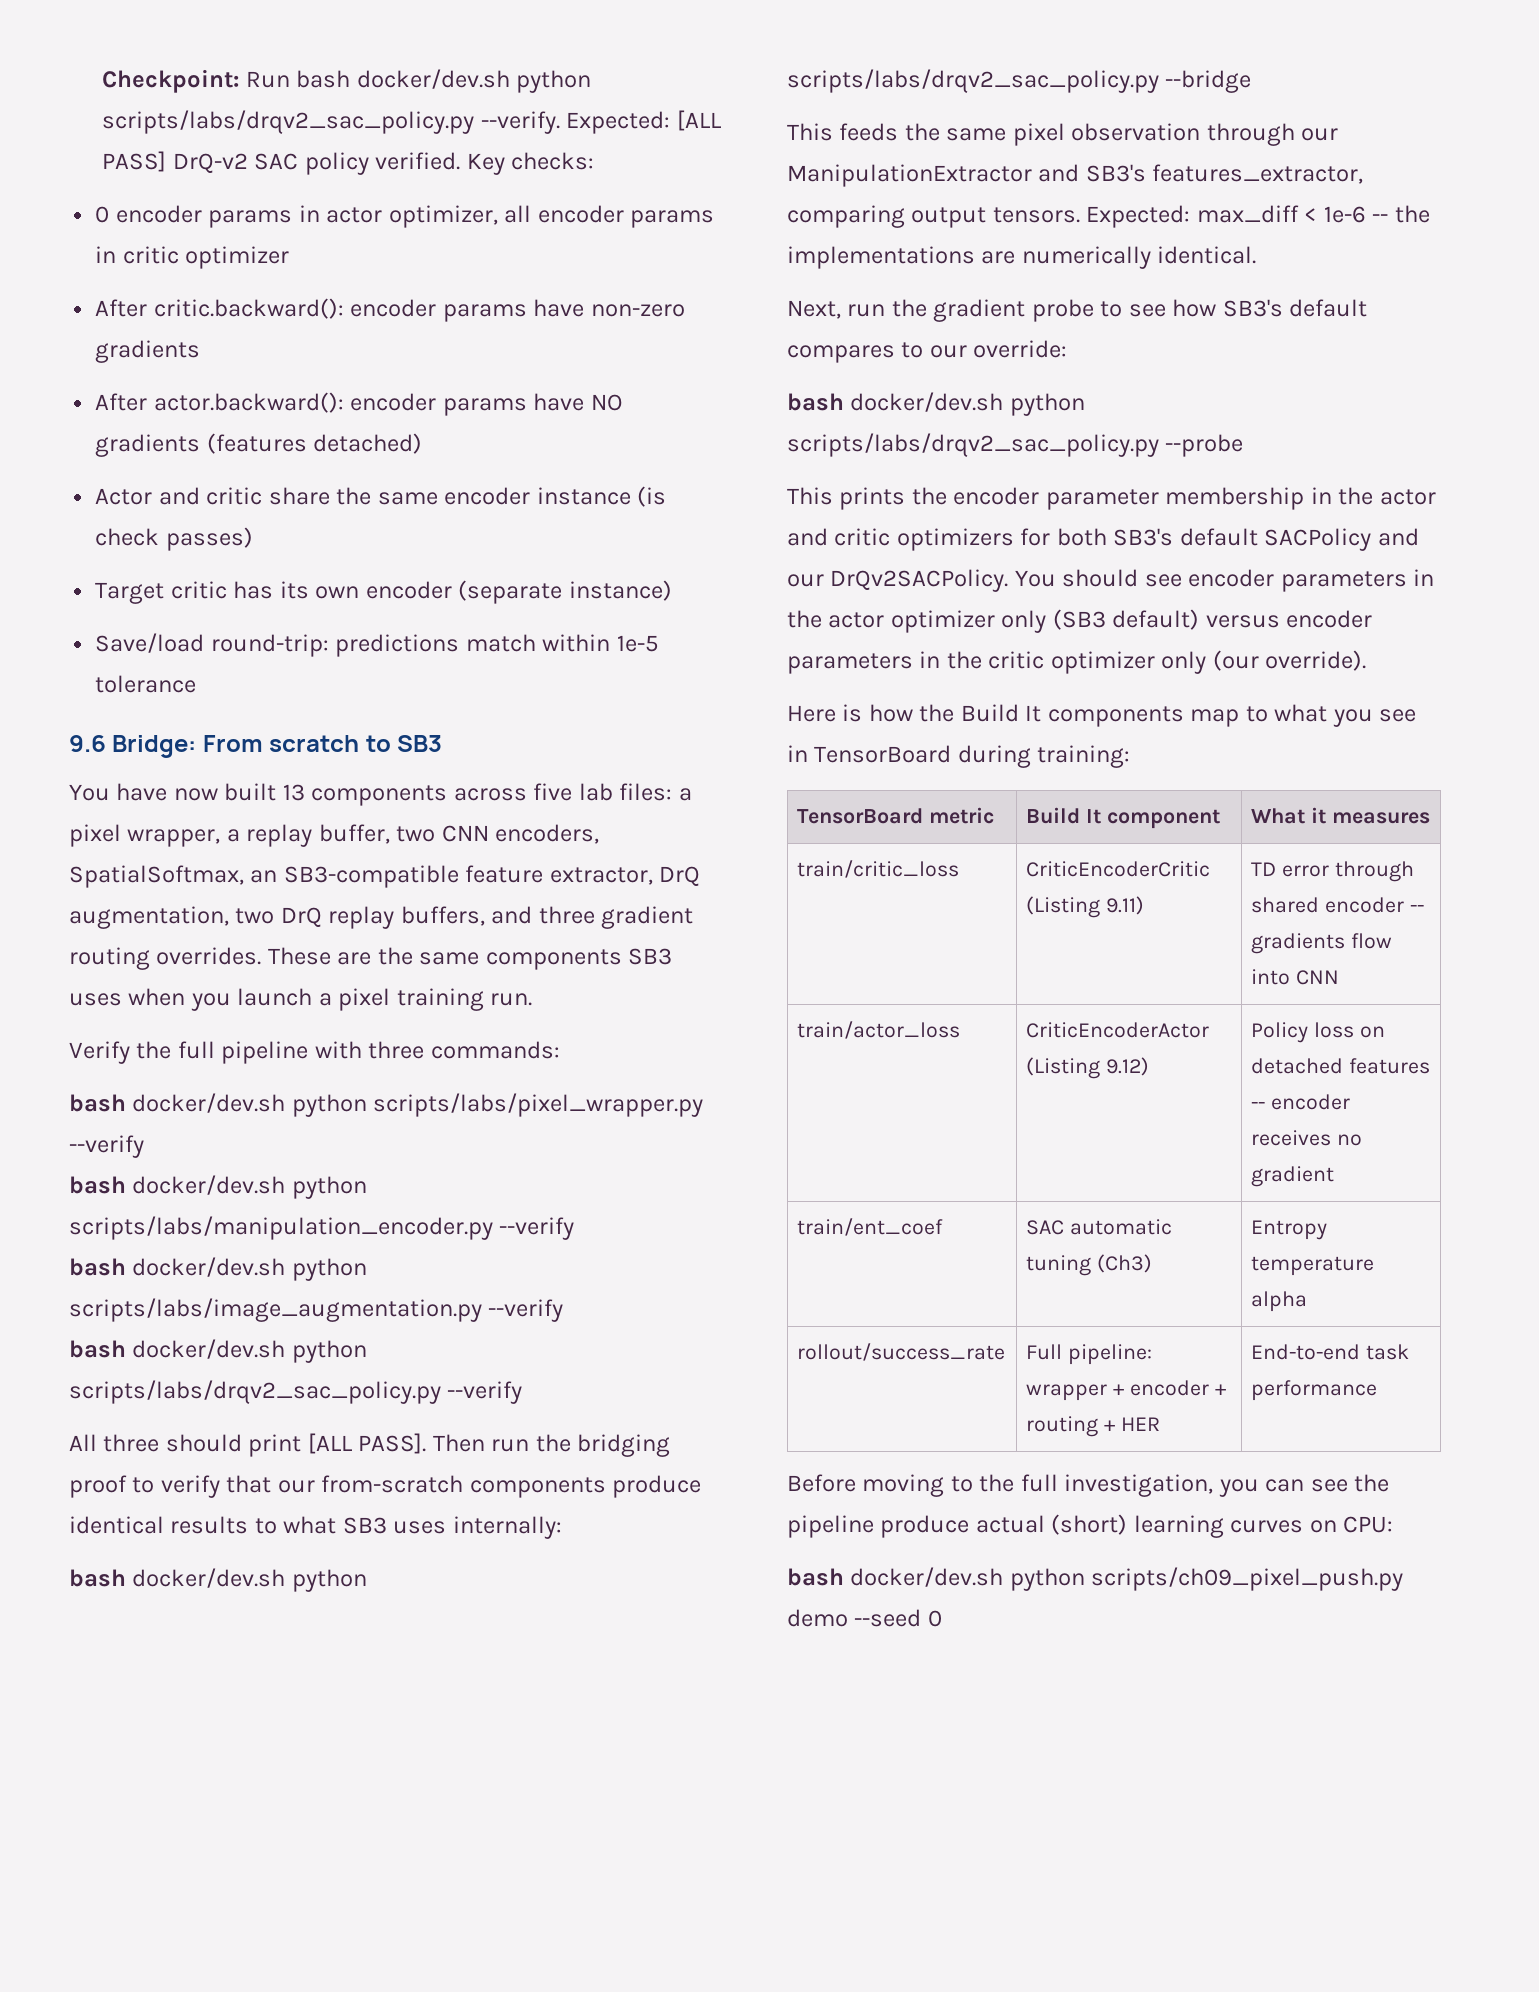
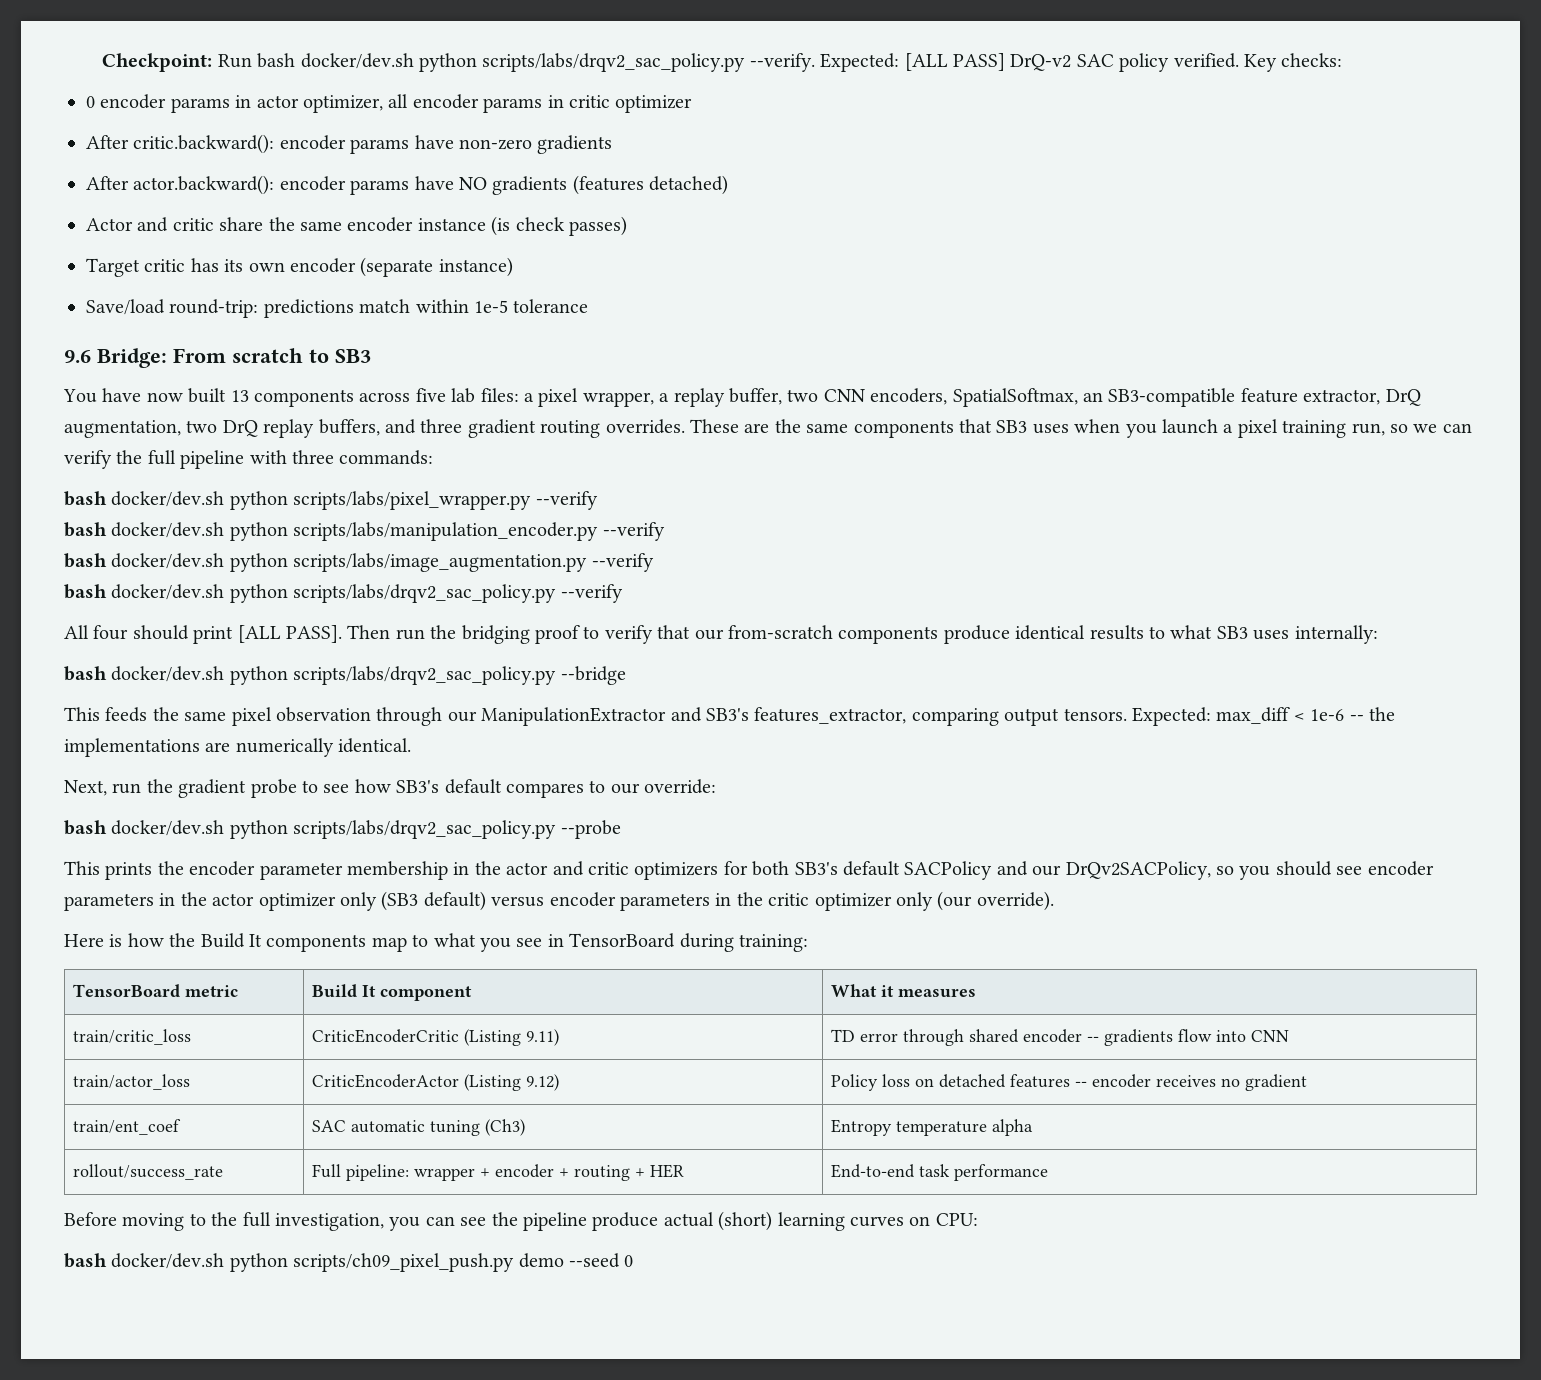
(622, 959) none -> [958,419,992,433] that
[490,993,533,1006] [69,1041,130,1064] run. // Verify -> [1351,423,1472,436] [64,450,112,469] run, so we can verify
[103,1434,160,1452] three -> [93,625,129,640] four
[830,569,1056,592] DrQv2SACPolicy. You -> [1065,861,1271,880] DrQv2SACPolicy, so you

